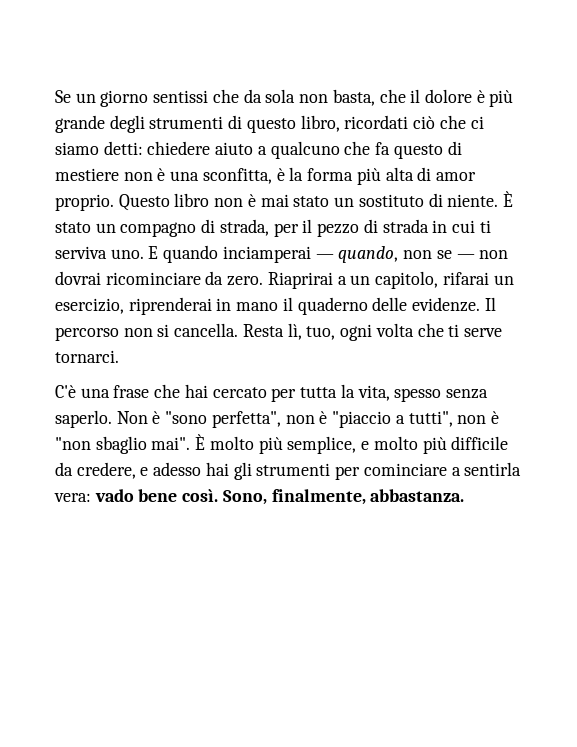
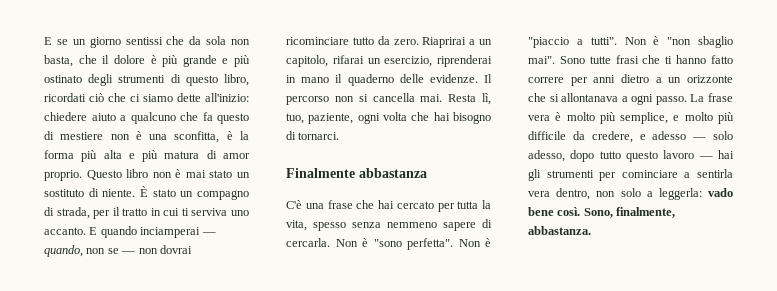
[55,90,71,103] Se -> [44,37,68,45] E se
(105, 124) none -> [222,55,250,67] [44,75,82,83] e più ostinato
[103,141,143,155] detti: -> [177,93,249,102] dette all'inizio:
(414, 174) none -> [128,150,200,162] e più matura
[317,219,429,237] pezzo di strada -> [122,208,148,216] tratto
[110,249,144,259] uno. -> [230,210,249,216] [44,227,86,235] uno accanto.
(201, 278) none -> [352,37,374,45] tutto
[174,323,239,337] cancella. -> [372,93,443,102] cancella mai.
(336, 333) none -> [308,113,354,124] paziente,
[448,324,502,337] ti serve -> [433,112,491,124] [286,131,296,140] hai bisogno di
(119, 356) none -> [286,168,427,178] // Finalmente abbastanza
[55,410,112,428] saperlo. -> [387,219,492,231] [286,238,330,247] nemmeno sapere di cercarla.
[211,411,315,428] perfetta", non -> [407,238,481,250] perfetta". Non
[408,411,487,427] tutti", non -> [590,37,647,45] tutti". Non
[195,434,206,450] È -> [559,55,733,64] [528,74,733,86] [528,93,733,105] [528,112,562,121] Sono tutte frasi che ti hanno fatto correre per anni dietro a un orizzonte che si allontanava a ogni passo. La frase vera è
(202, 469) none -> [692,131,733,140] [528,150,713,162] — solo adesso, dopo tutto questo lavoro —
[54,493,91,502] vera: -> [528,188,702,200] vera dentro, non solo a leggerla:

